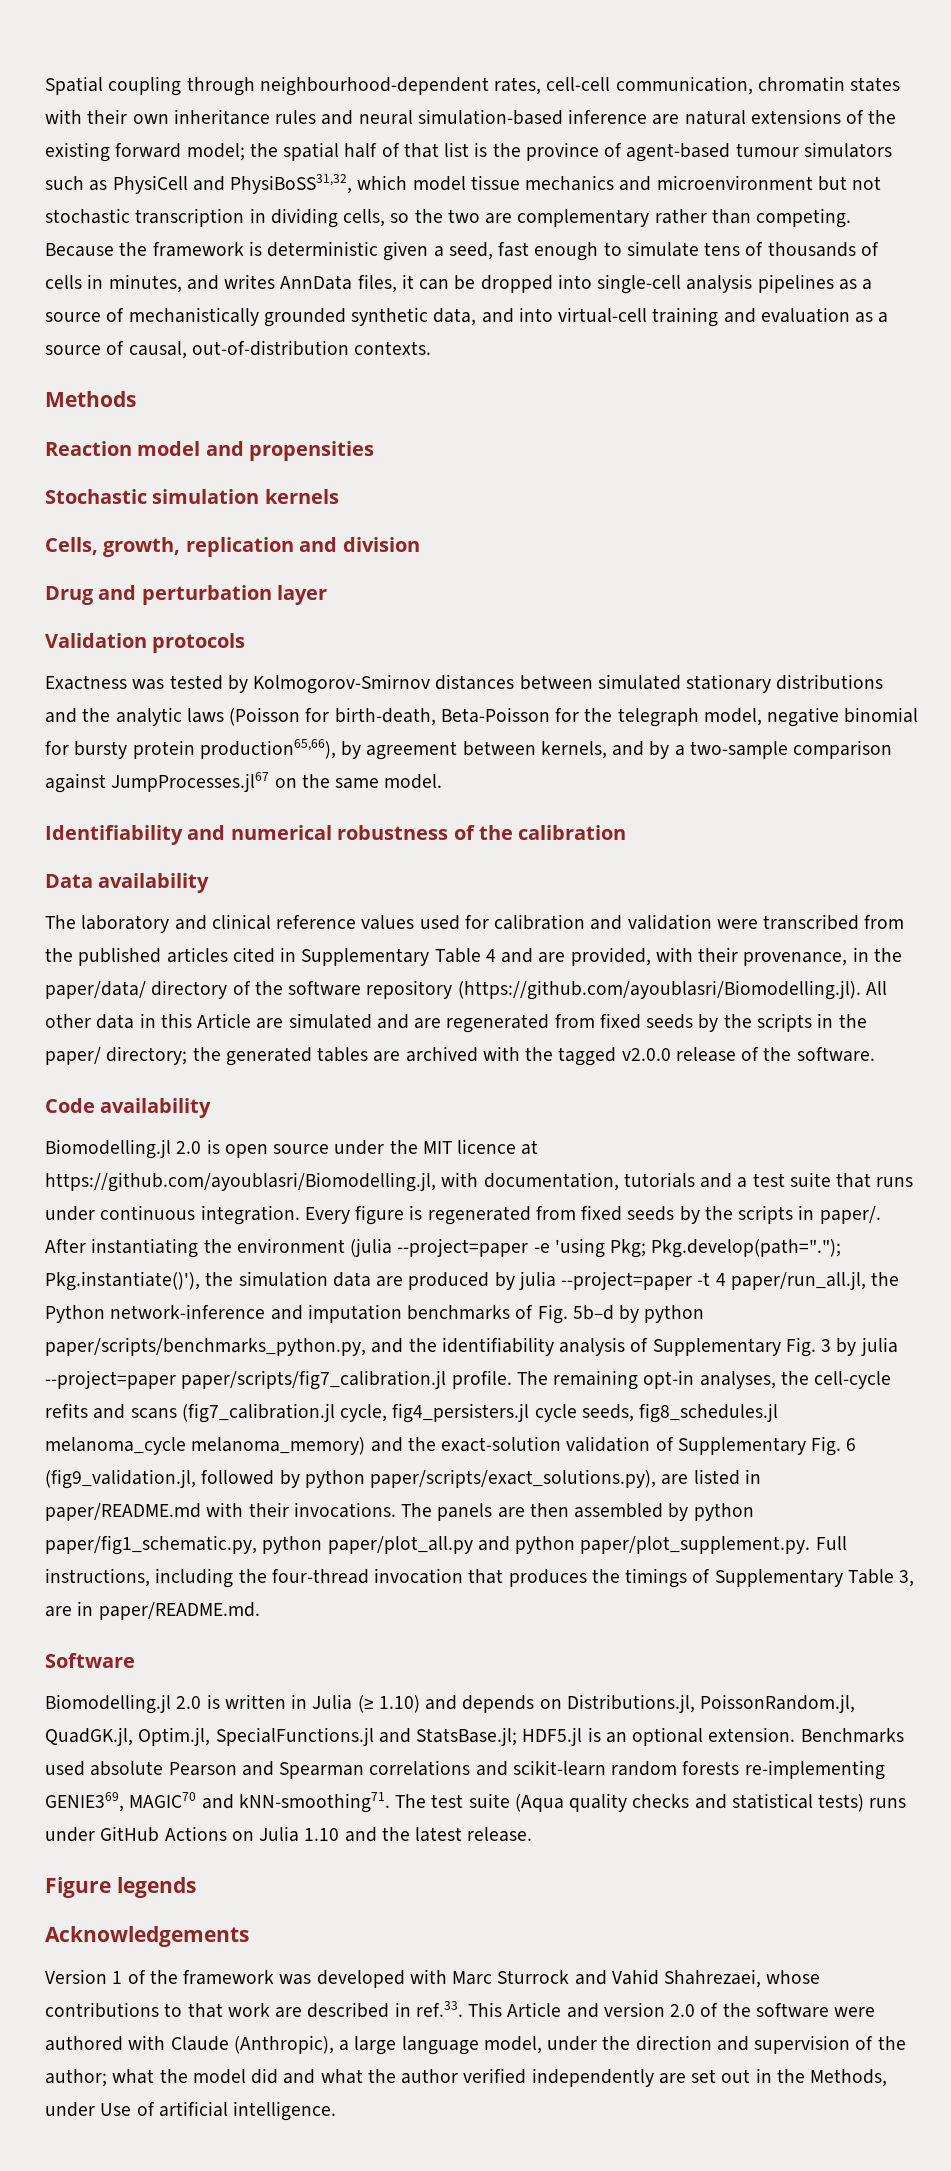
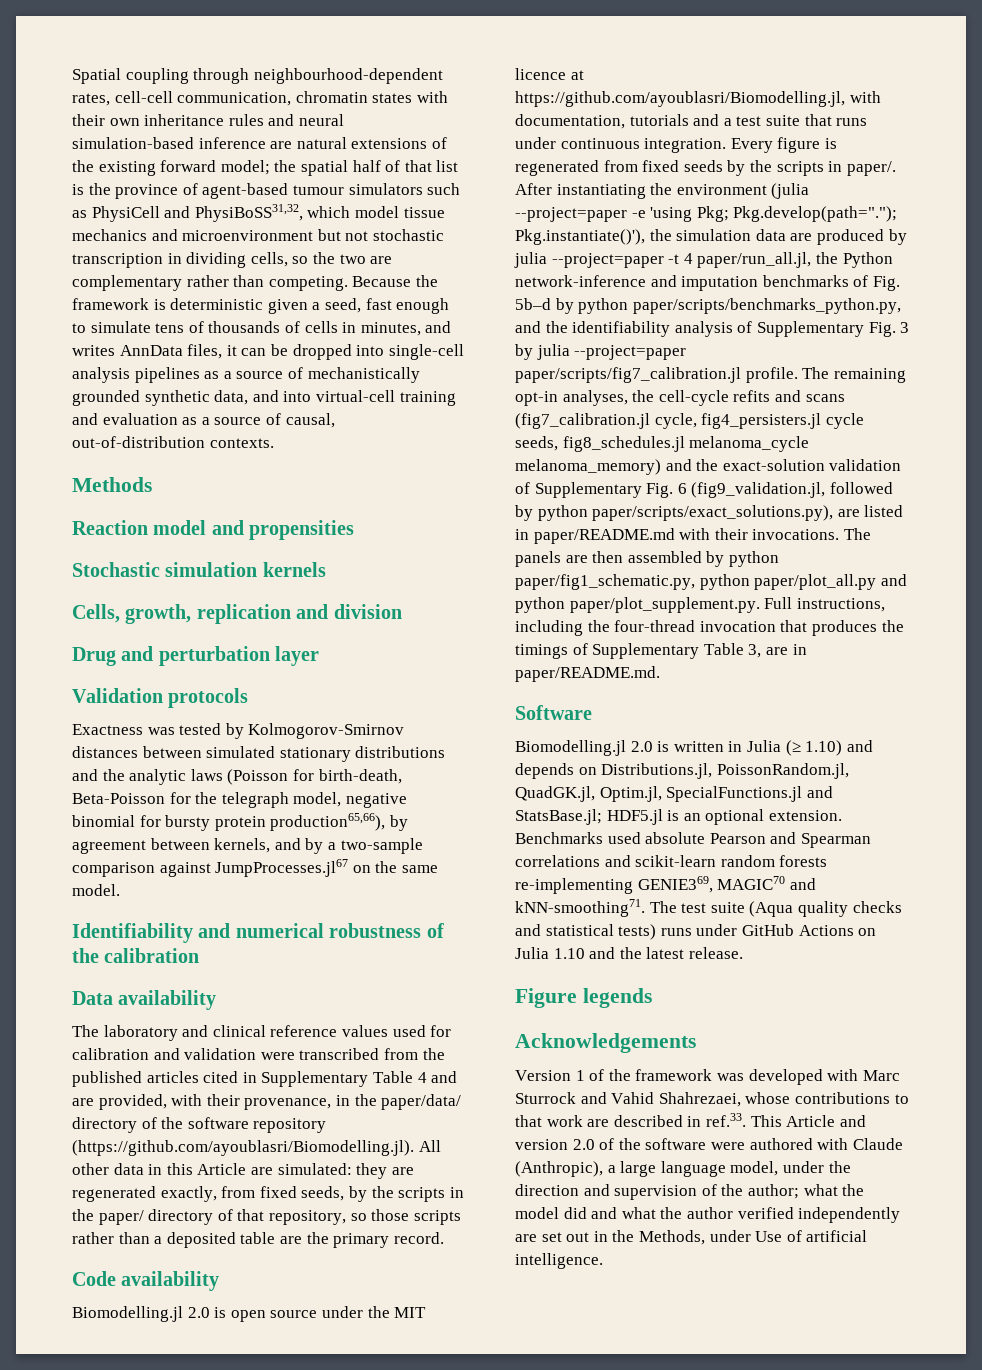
[288,1013,409,1029] simulated and -> [277,1163,388,1179] simulated: they
[554,1013,694,1029] from fixed seeds -> [160,1186,345,1202] exactly, from fixed seeds,
[106,1046,875,1066] directory; the generated tables are archived with the tagged v2.0.0 release of the software. -> [148,1209,461,1225] [72,1232,444,1248] directory of that repository, so those scripts rather than a deposited table are the primary record.

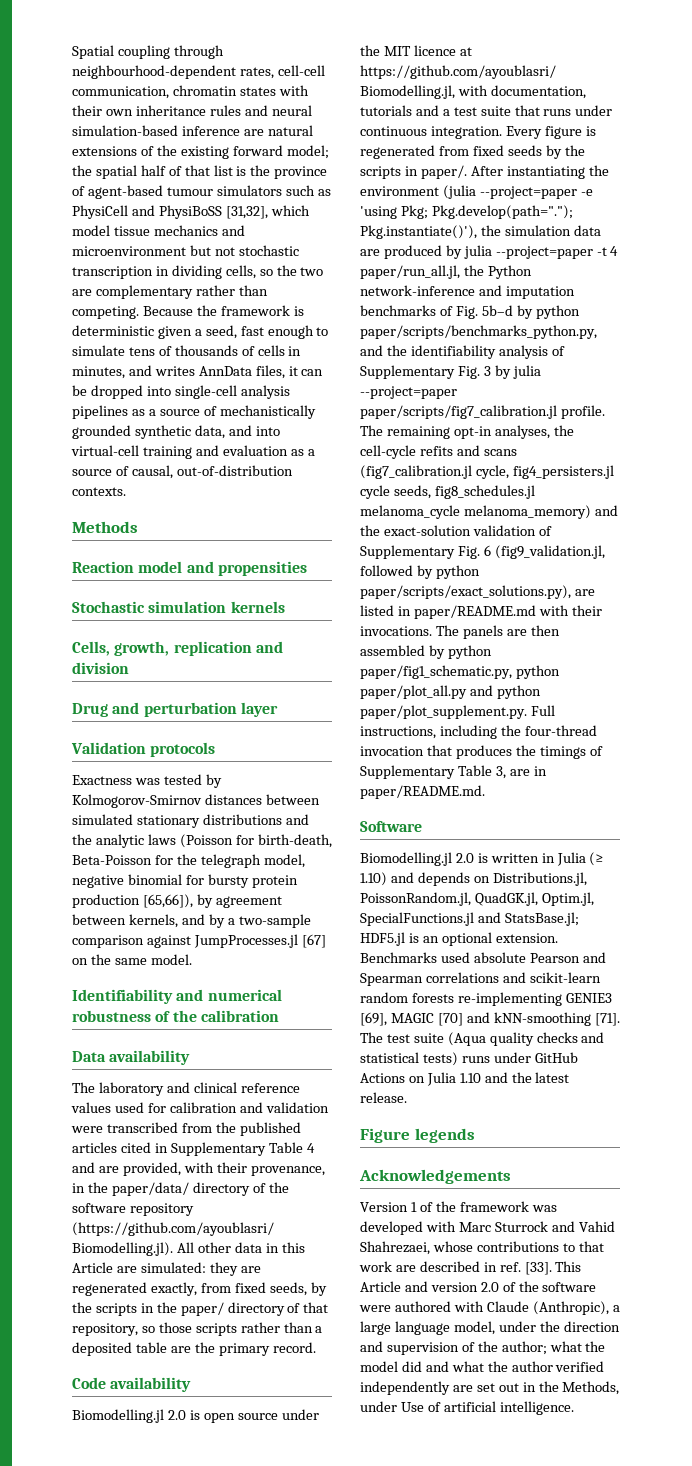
[194,204,303,222] PhysiBoSS31,32, -> [158,205,268,219] PhysiBoSS [31,32],
[270,813,386,831] production65,66), -> [72,894,193,908] production [65,66]),
[215,859,349,877] JumpProcesses.jl67 -> [193,934,326,948] JumpProcesses.jl [67]
[637,876,816,893] [515,899,645,917] GENIE369, MAGIC70 and kNN-smoothing71. -> [565,993,612,1003] [360,1012,620,1026] GENIE3 [69], MAGIC [70] and kNN-smoothing [71].
[705,1113,746,1127] ref.33. -> [499,1262,552,1275] ref. [33].

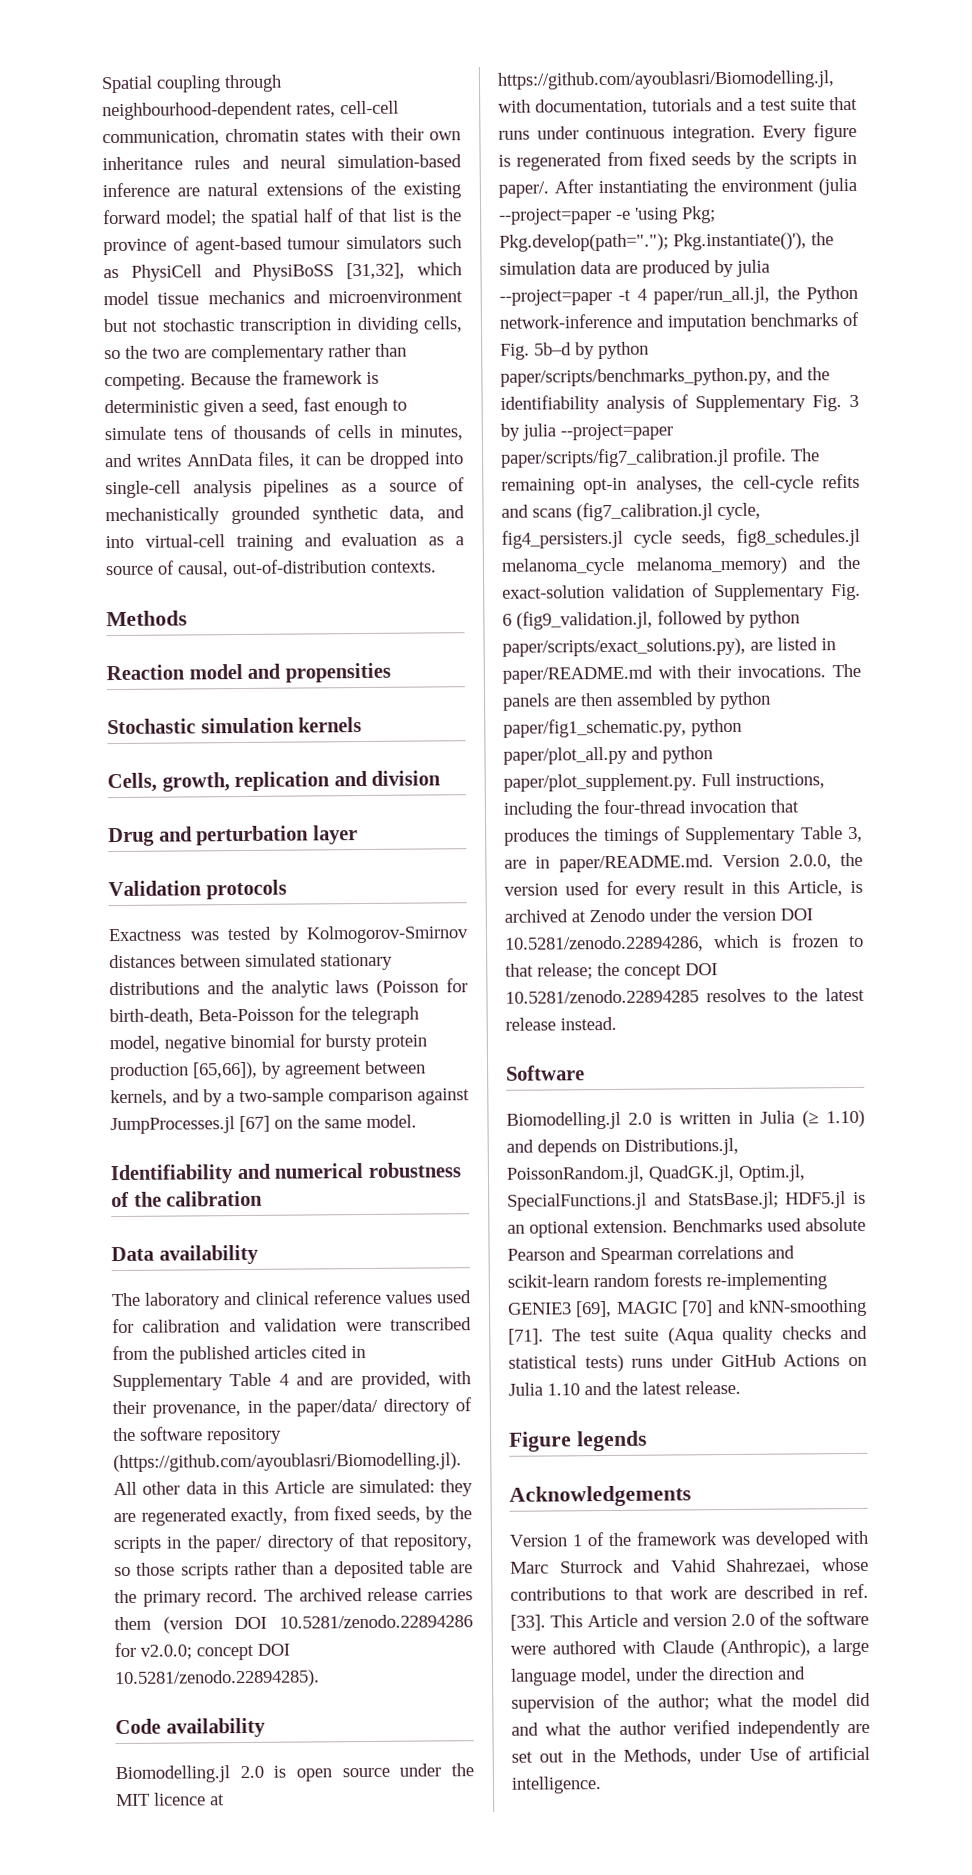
(316, 1347) none -> [264,1587,473,1602] [114,1614,473,1634] [114,1642,290,1661] [115,1669,320,1689] The archived release carries them (version DOI 10.5281/zenodo.22894286 for v2.0.0; concept DOI 10.5281/zenodo.22894285).
(485, 792) none -> [722,852,863,870] [504,880,863,899] [504,908,813,923] [504,933,864,953] [505,962,718,980] [505,987,865,1004] [505,1016,617,1031] Version 2.0.0, the version used for every result in this Article, is archived at Zenodo under the version DOI 10.5281/zenodo.22894286, which is frozen to that release; the concept DOI 10.5281/zenodo.22894285 resolves to the latest release instead.

